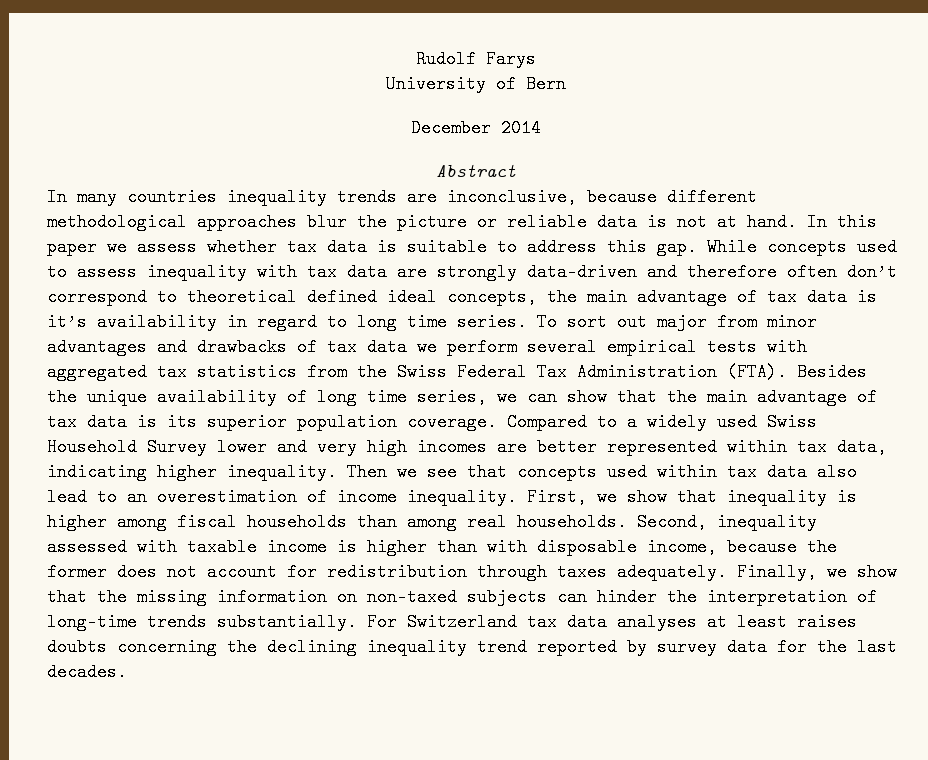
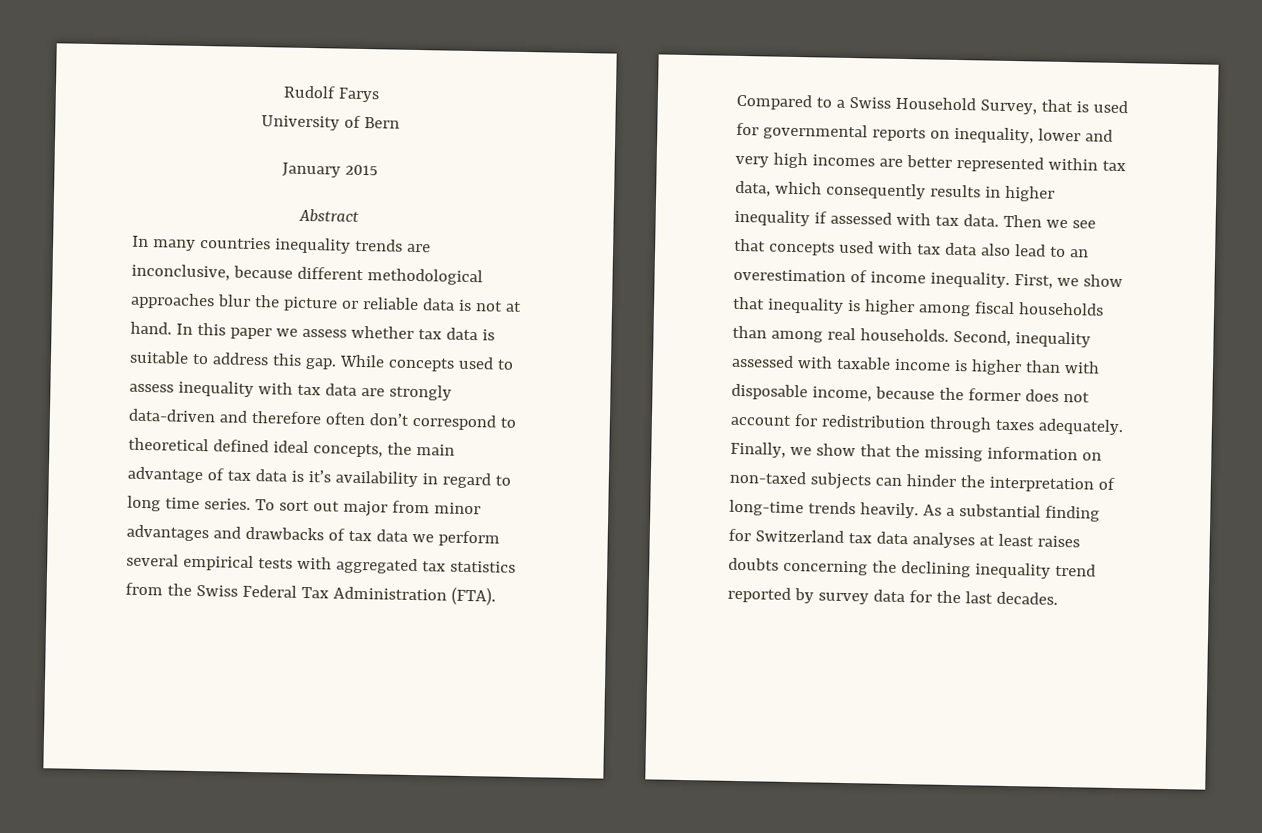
[410,119,541,137] December 2014 -> [281,162,378,178] January 2015
[797,363,867,381] [47,388,877,406] [47,413,817,431] [47,438,207,456] Besides the unique availability of long time series, we can show that the main advantage of tax data is its superior population coverage. Compared to a widely used Swiss Household Survey -> [736,93,1128,115] [736,122,1034,144] Compared to a Swiss Household Survey, that is used for governmental reports on inequality,
[47,463,337,481] indicating higher inequality. -> [774,181,1055,202] [734,209,999,227] which consequently results in higher inequality if assessed with tax data.
[657,463,717,481] within -> [877,241,913,255] with
[217,613,397,631] substantially. For -> [859,502,1100,522] [728,528,751,542] heavily. As a substantial finding for

